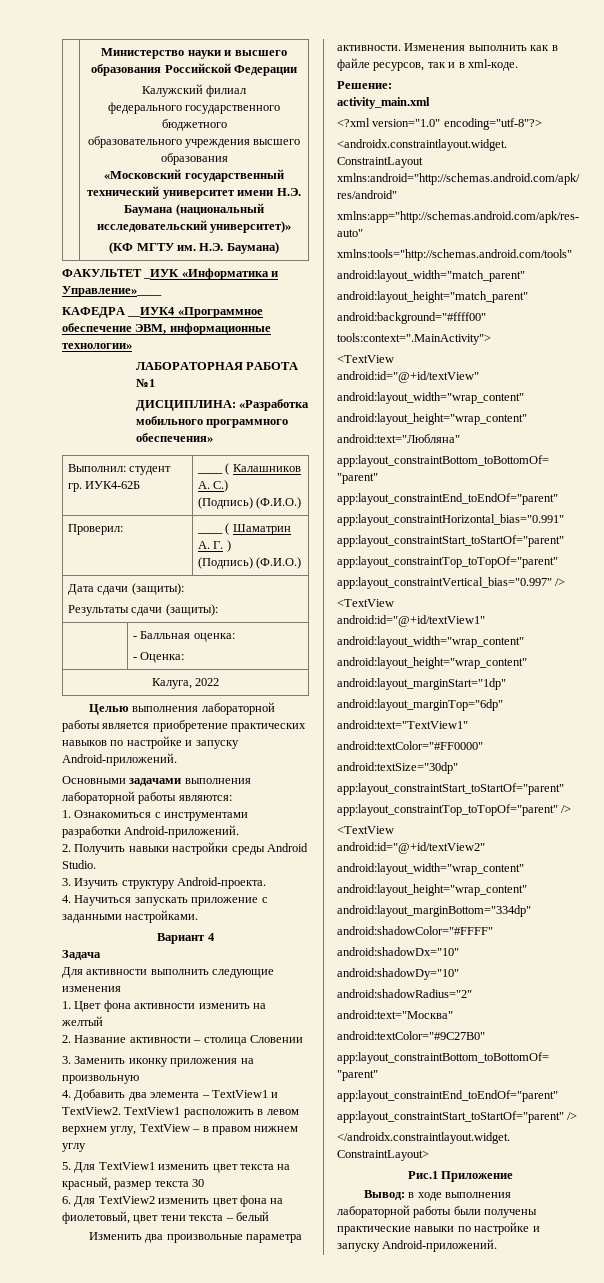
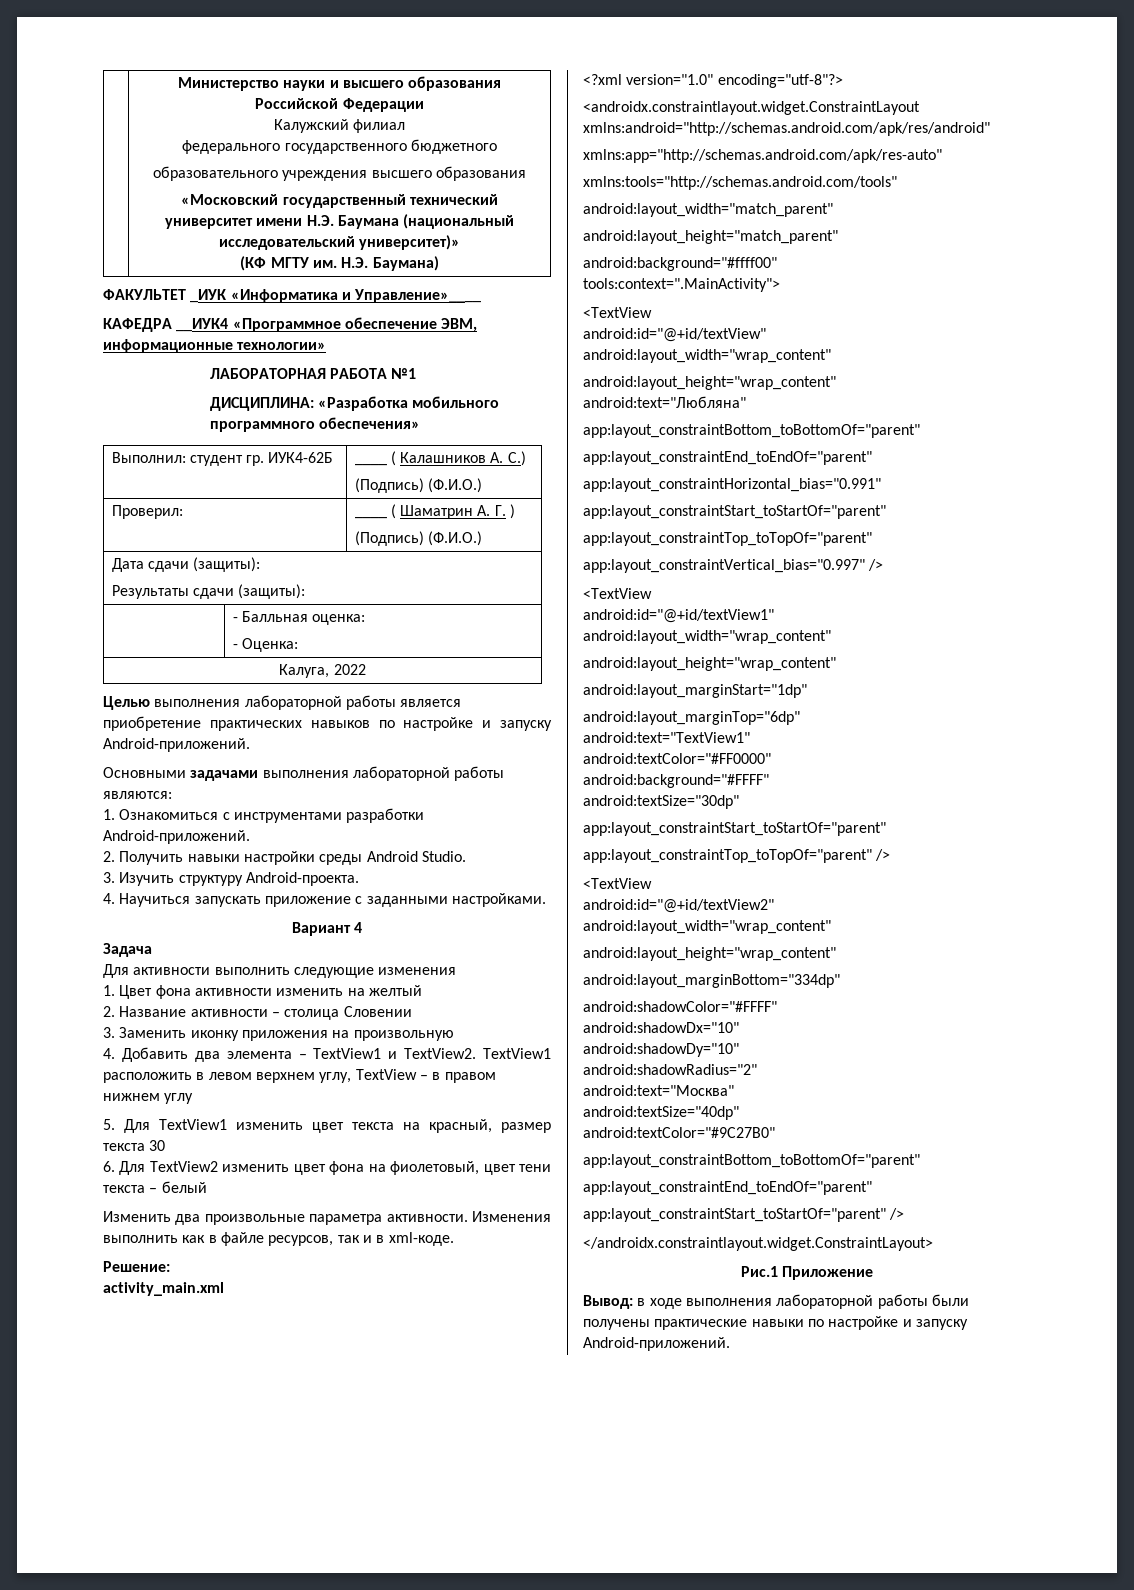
(483, 745) none -> [583,774,769,788] // android:background="#FFFF"
(453, 1014) none -> [583,1106,739,1120] // android:textSize="40dp"

